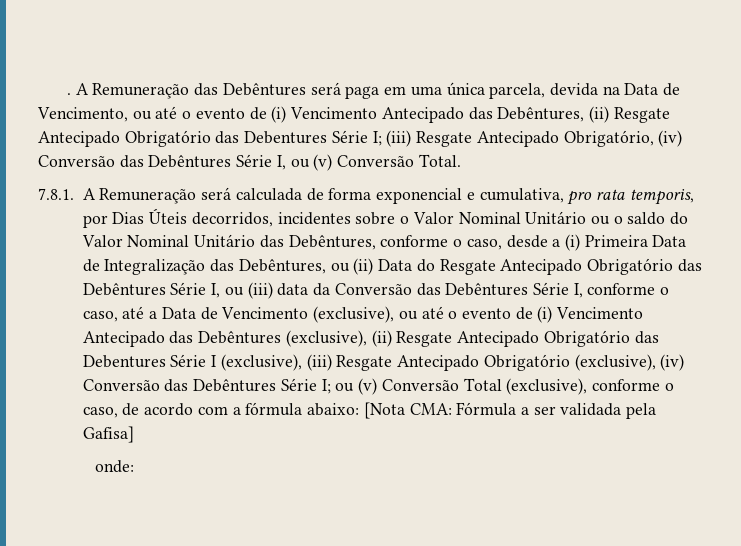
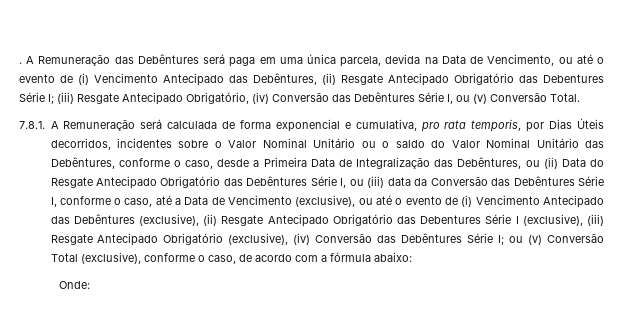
[565,234,581,251] (i) -> (260, 163) none
[363,402,657,419] [82,426,134,443] [95,460,135,473] [Nota CMA: Fórmula a ser validada pela Gafisa] // onde: -> [58,281,90,289] // Onde:

